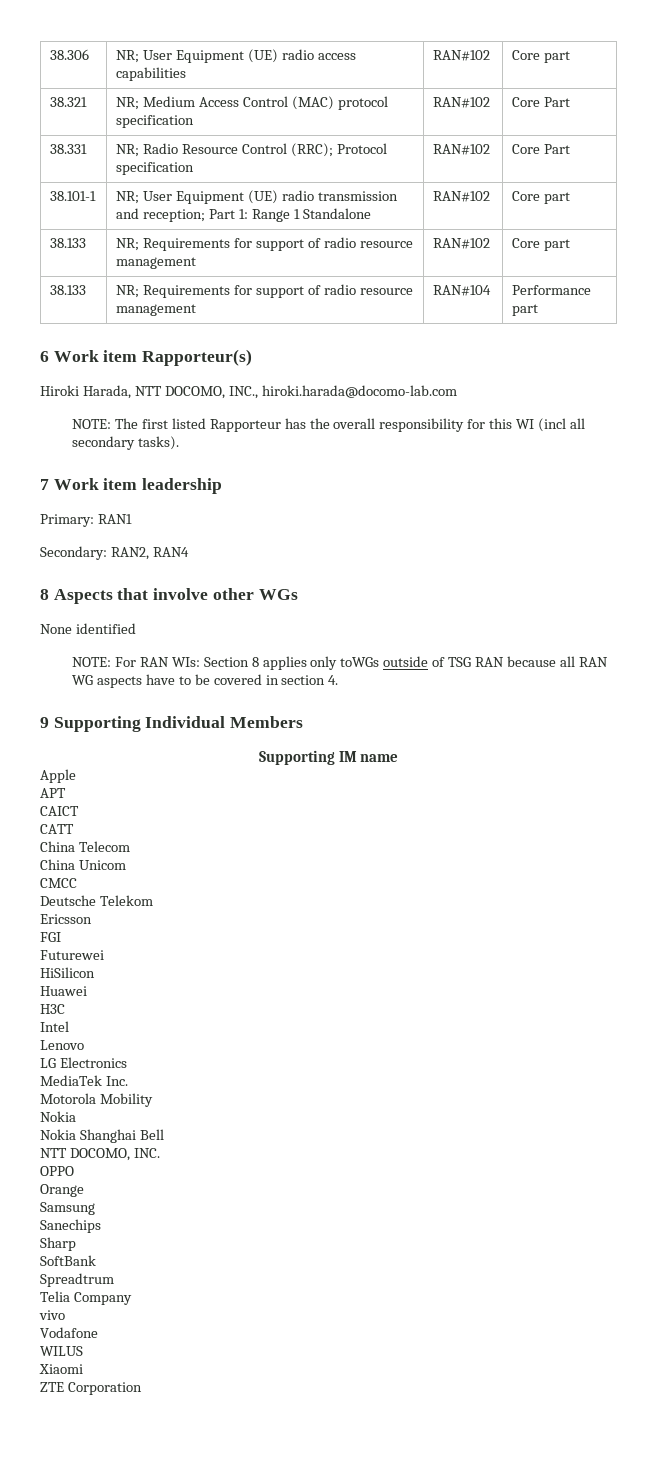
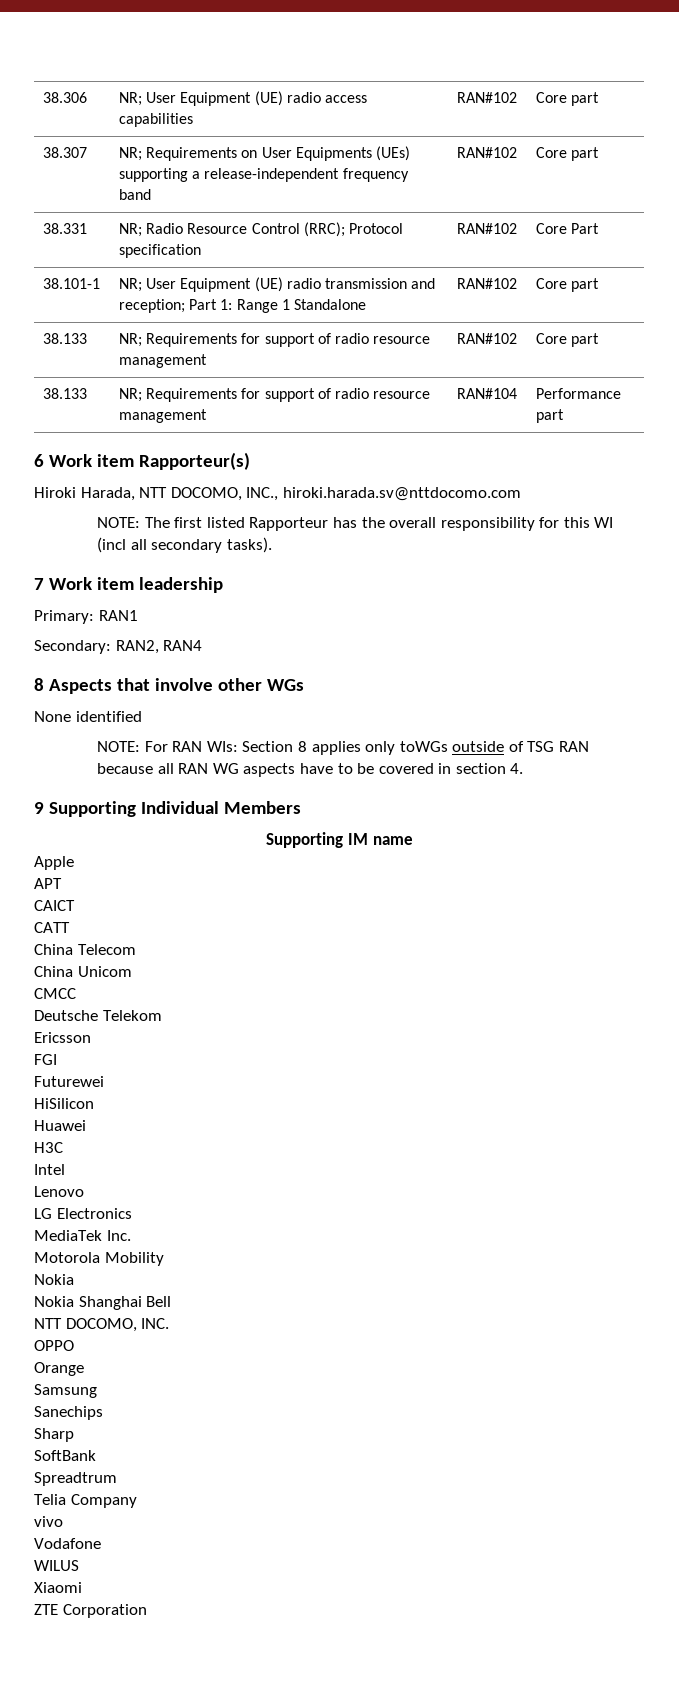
[50,97,88,107] [116,96,388,110] [116,115,195,128] [433,97,491,108] [512,97,571,107] 38.321 | NR; Medium Access Control (MAC) protocol specification | RAN#102 | Core Part -> [43,147,88,158] [119,146,410,161] [119,168,409,182] [119,189,152,200] [457,147,518,158] [536,147,600,161] 38.307 | NR; Requirements on User Equipments (UEs) supporting a release-independent frequency band | RAN#102 | Core part
[261,385,457,398] hiroki.harada@docomo-lab.com -> [282,487,521,501] hiroki.harada.sv@nttdocomo.com

